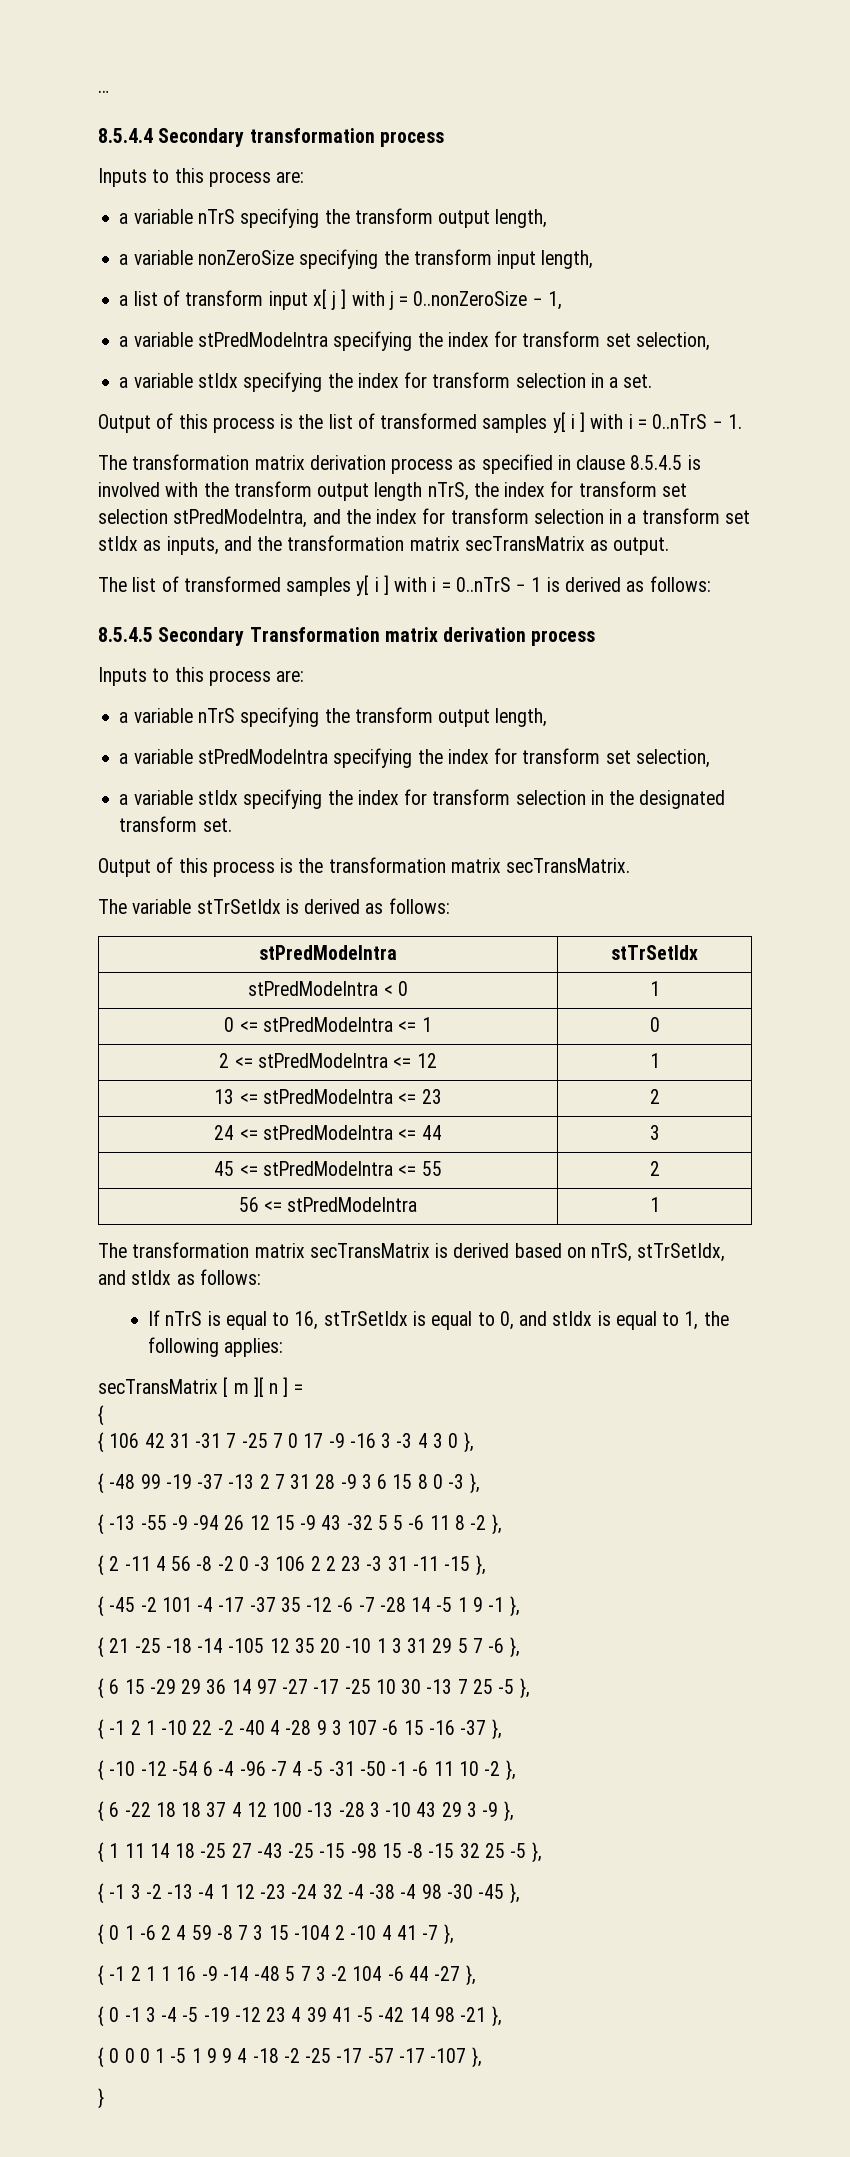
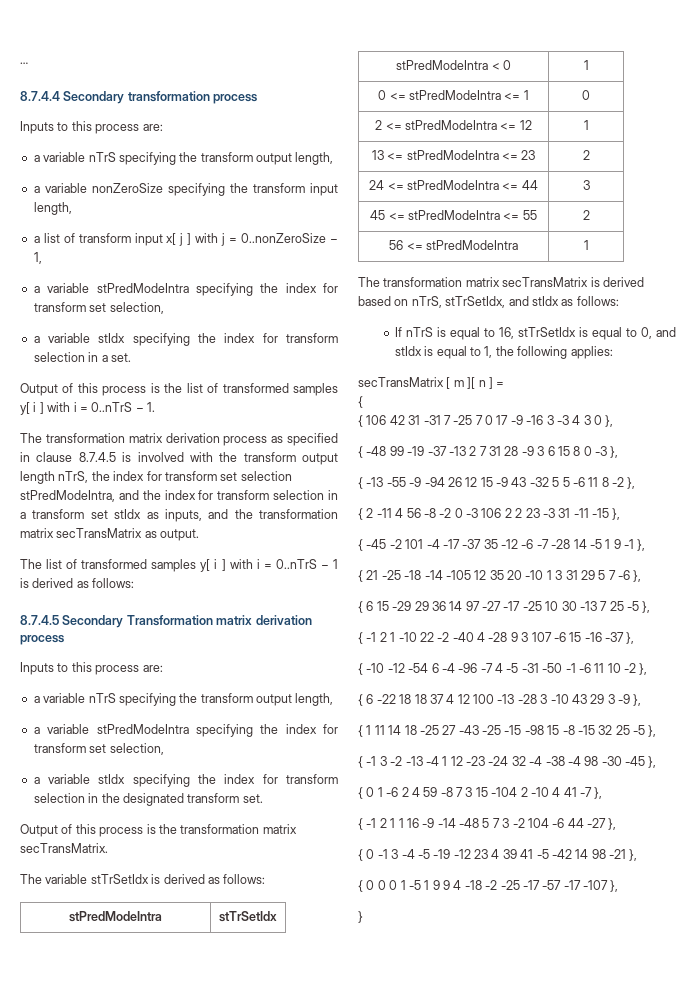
[98,128,153,143] 8.5.4.4 -> [20,91,60,101] 8.7.4.4
[630,455,683,470] 8.5.4.5 -> [78,452,116,462] 8.7.4.5
[98,627,153,642] 8.5.4.5 -> [20,615,59,625] 8.7.4.5

